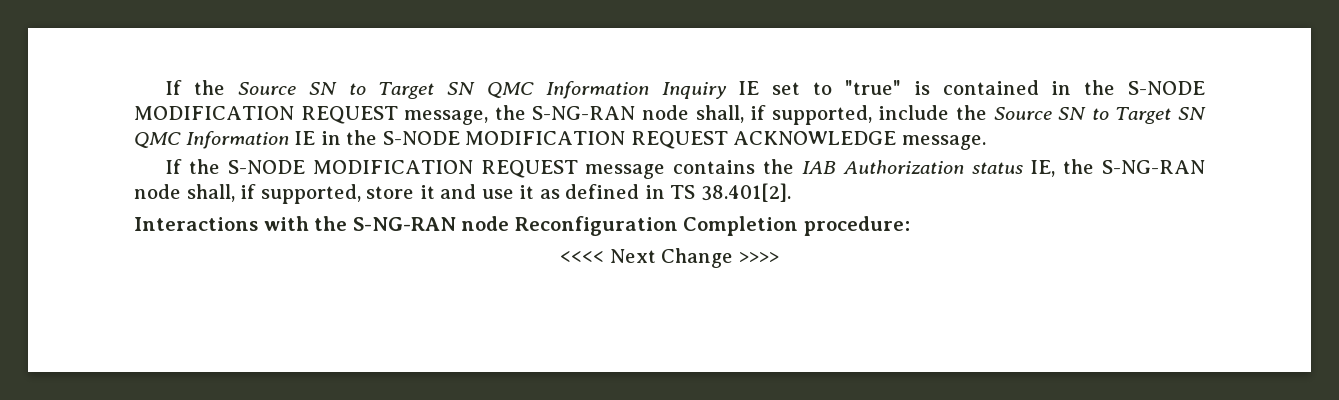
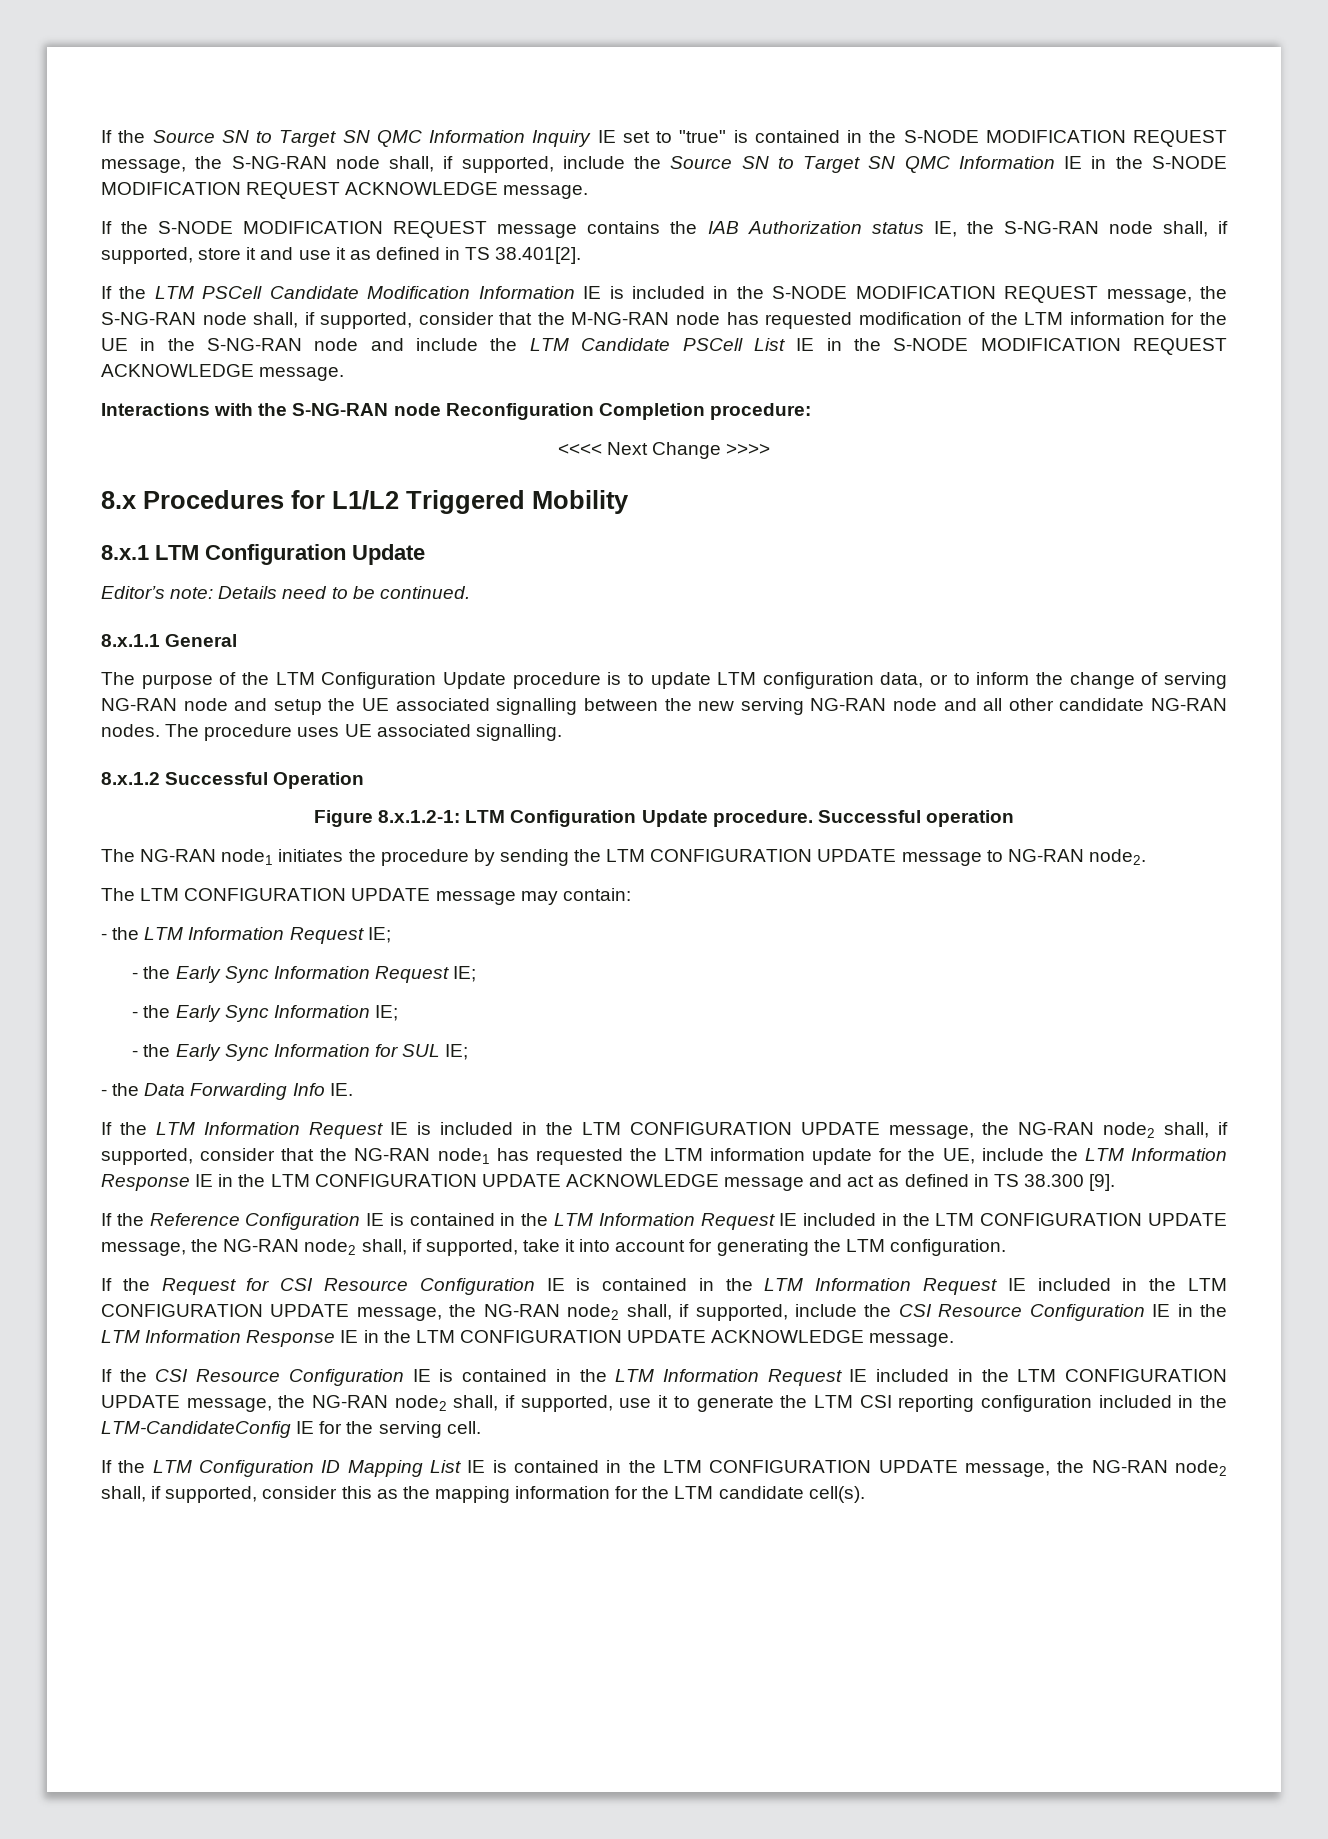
(791, 192) none -> [101,286,1227,303] [101,312,1227,329] [101,338,1228,355] [101,364,345,381] // If the LTM PSCell Candidate Modification Information IE is included in the S-NODE MODIFICATION REQUEST message, the S-NG-RAN node shall, if supported, consider that the M-NG-RAN node has requested modification of the LTM information for the UE in the S-NG-RAN node and include the LTM Candidate PSCell List IE in the S-NODE MODIFICATION REQUEST ACKNOWLEDGE message.
(779, 257) none -> [101,490,629,514] [101,544,425,565] [101,586,470,599] [101,634,238,647] [101,672,1227,689] [101,698,1227,715] [101,724,562,741] [101,772,365,789] [314,810,1014,827] [101,849,1146,866] [101,888,631,905] [101,927,391,944] [132,966,477,983] [132,1005,399,1022] [132,1044,469,1061] [101,1083,353,1100] [101,1122,1229,1139] [101,1148,1227,1165] [101,1174,1116,1191] [101,1213,1228,1230] [101,1239,1006,1256] [101,1278,1227,1295] [101,1304,1227,1321] [101,1330,955,1347] [101,1369,1227,1386] [101,1395,1228,1412] [101,1421,481,1438] [101,1460,1228,1477] [101,1486,865,1503] // 8.x Procedures for L1/L2 Triggered Mobility // 8.x.1 LTM Configuration Update // Editor’s note: Details need to be continued. // 8.x.1.1 General // The purpose of the LTM Configuration Update procedure is to update LTM configuration data, or to inform the change of serving NG-RAN node and setup the UE associated signalling between the new serving NG-RAN node and all other candidate NG-RAN nodes. The procedure uses UE associated signalling. // 8.x.1.2 Successful Operation // Figure 8.x.1.2-1: LTM Configuration Update procedure. Successful operation // The NG-RAN node1 initiates the procedure by sending the LTM CONFIGURATION UPDATE message to NG-RAN node2. // The LTM CONFIGURATION UPDATE message may contain: // - the LTM Information Request IE; // - the Early Sync Information Request IE; // - the Early Sync Information IE; // - the Early Sync Information for SUL IE; // - the Data Forwarding Info IE. // If the LTM Information Request IE is included in the LTM CONFIGURATION UPDATE message, the NG-RAN node2 shall, if supported, consider that the NG-RAN node1 has requested the LTM information update for the UE, include the LTM Information Response IE in the LTM CONFIGURATION UPDATE ACKNOWLEDGE message and act as defined in TS 38.300 [9]. // If the Reference Configuration IE is contained in the LTM Information Request IE included in the LTM CONFIGURATION UPDATE message, the NG-RAN node2 shall, if supported, take it into account for generating the LTM configuration. // If the Request for CSI Resource Configuration IE is contained in the LTM Information Request IE included in the LTM CONFIGURATION UPDATE message, the NG-RAN node2 shall, if supported, include the CSI Resource Configuration IE in the LTM Information Response IE in the LTM CONFIGURATION UPDATE ACKNOWLEDGE message. // If the CSI Resource Configuration IE is contained in the LTM Information Request IE included in the LTM CONFIGURATION UPDATE message, the NG-RAN node2 shall, if supported, use it to generate the LTM CSI reporting configuration included in the LTM-CandidateConfig IE for the serving cell. // If the LTM Configuration ID Mapping List IE is contained in the LTM CONFIGURATION UPDATE message, the NG-RAN node2 shall, if supported, consider this as the mapping information for the LTM candidate cell(s).

